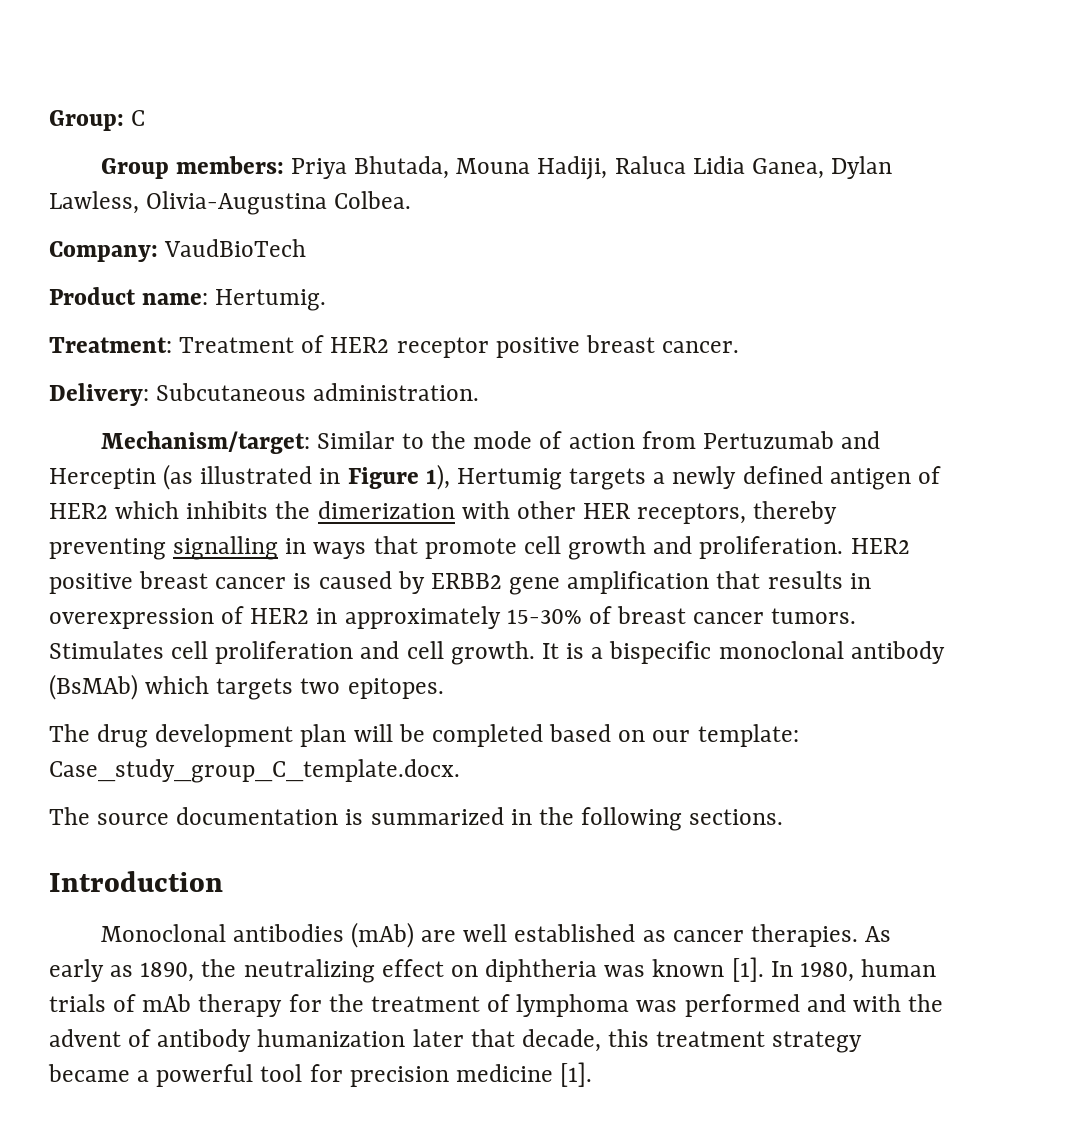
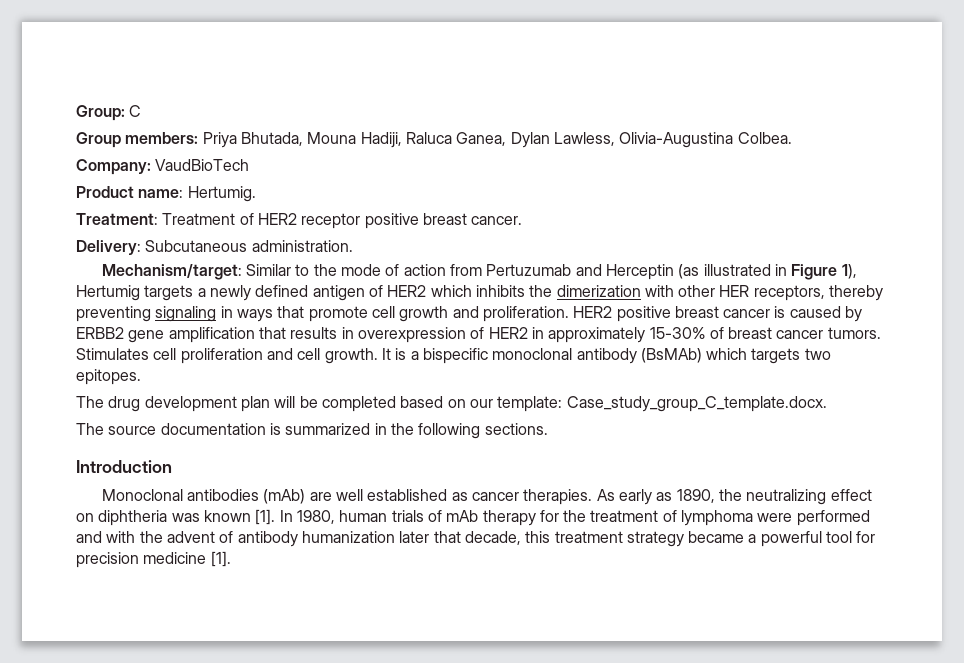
[692,156,745,174] Lidia -> (452, 138) none
[173,536,279,560] signalling -> [155,306,217,322] signaling
[636,1000,678,1012] was -> [757,513,793,522] were

